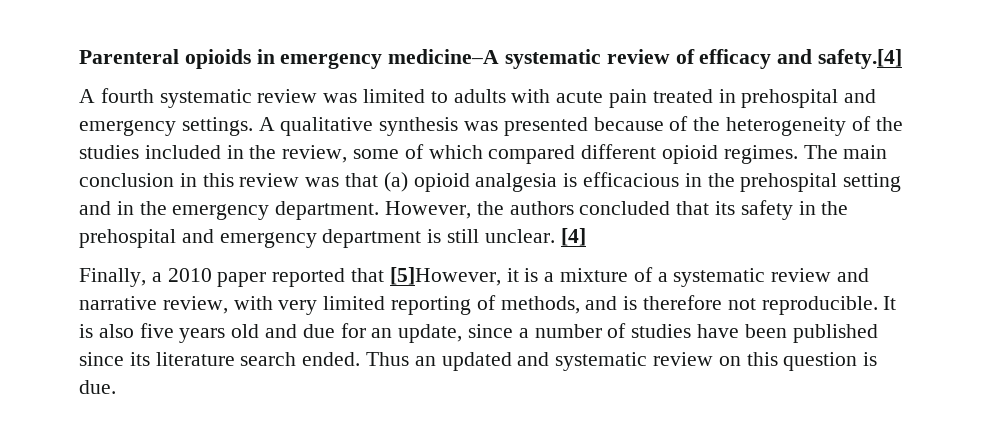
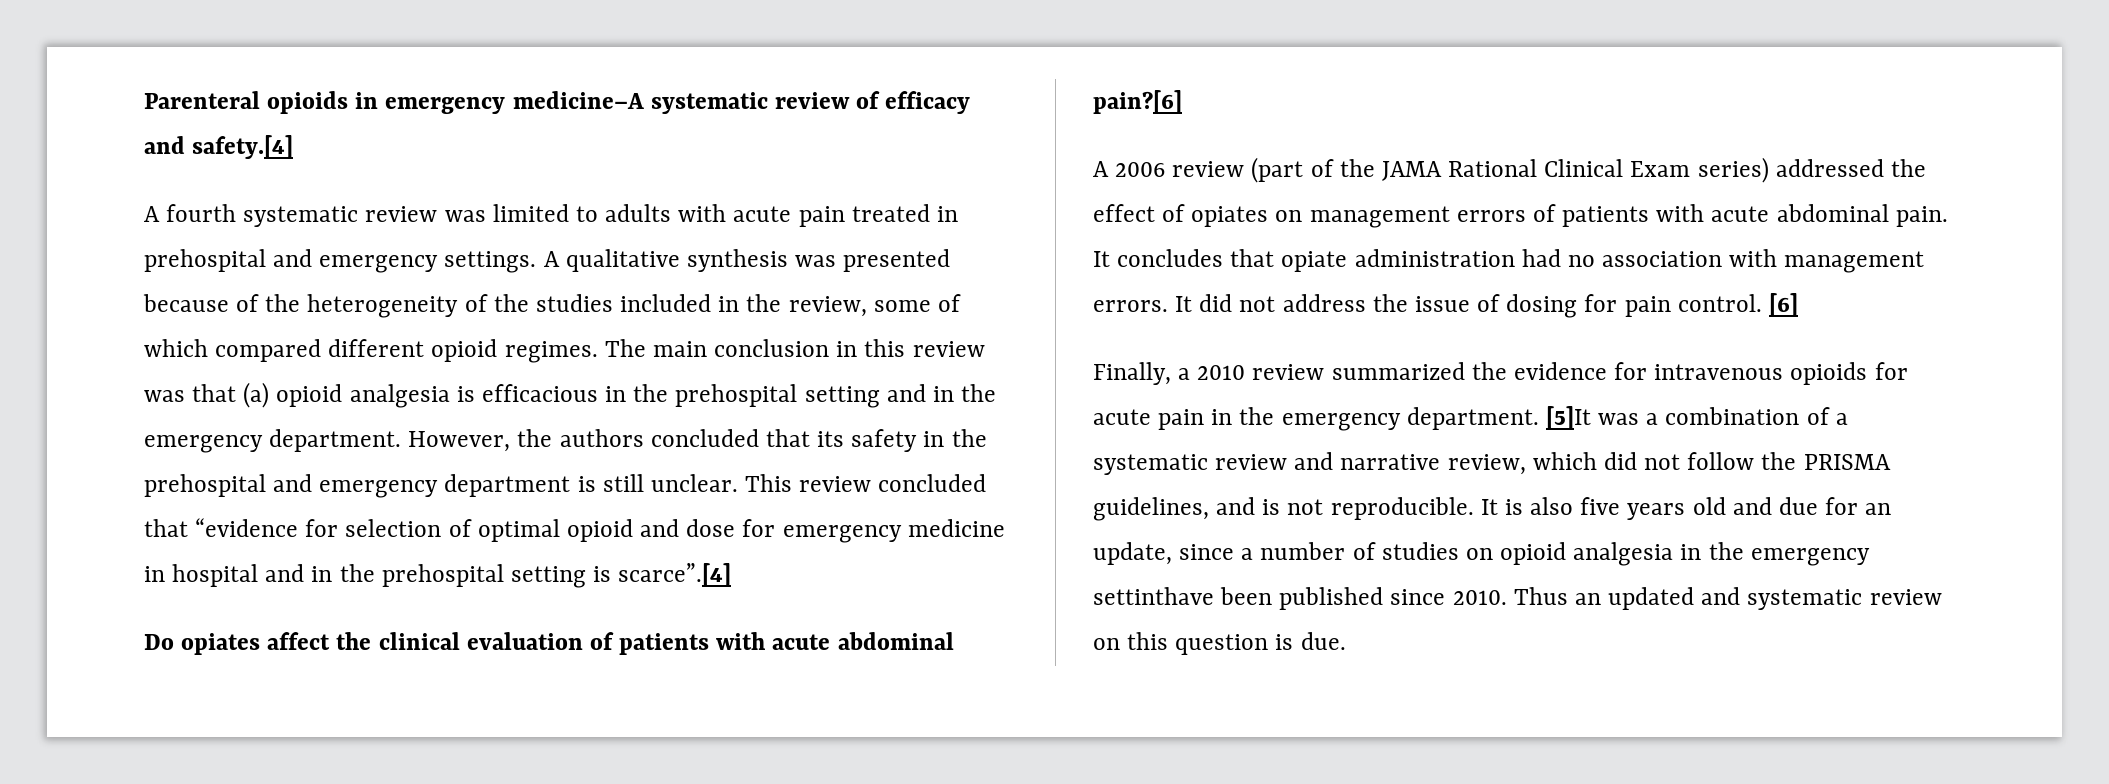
[560,228,586,246] [79,267,629,287] [4] // Finally, a 2010 paper reported that [5]However, it is a mixture -> [745,474,987,492] [144,518,1005,543] [144,563,732,588] [144,632,954,655] [1093,90,1182,114] [1093,157,1926,183] [1093,204,1948,228] [1093,249,1925,273] [1093,293,1798,318] [1093,362,1908,385] [1093,406,1800,431] This review concluded that “evidence for selection of optimal opioid and dose for emergency medicine in hospital and in the prehospital setting is scarce”.[4] // Do opiates affect the clinical evaluation of patients with acute abdominal pain?[6] // A 2006 review (part of the JAMA Rational Clinical Exam series) addressed the effect of opiates on management errors of patients with acute abdominal pain. It concludes that opiate administration had no association with management errors. It did not address the issue of dosing for pain control. [6] // Finally, a 2010 review summarized the evidence for intravenous opioids for acute pain in the emergency department. [5]It was a combination
[233,295,580,315] with very limited reporting of methods, -> [1532,452,1891,470] [1093,497,1209,521] which did not follow the PRISMA guidelines,
[643,295,723,310] therefore -> (1281, 507) none
[697,324,878,343] [79,352,361,366] have been published since its literature search ended. -> [1465,542,1870,566] [1093,587,1507,610] on opioid analgesia in the emergency settinthave been published since 2010.

